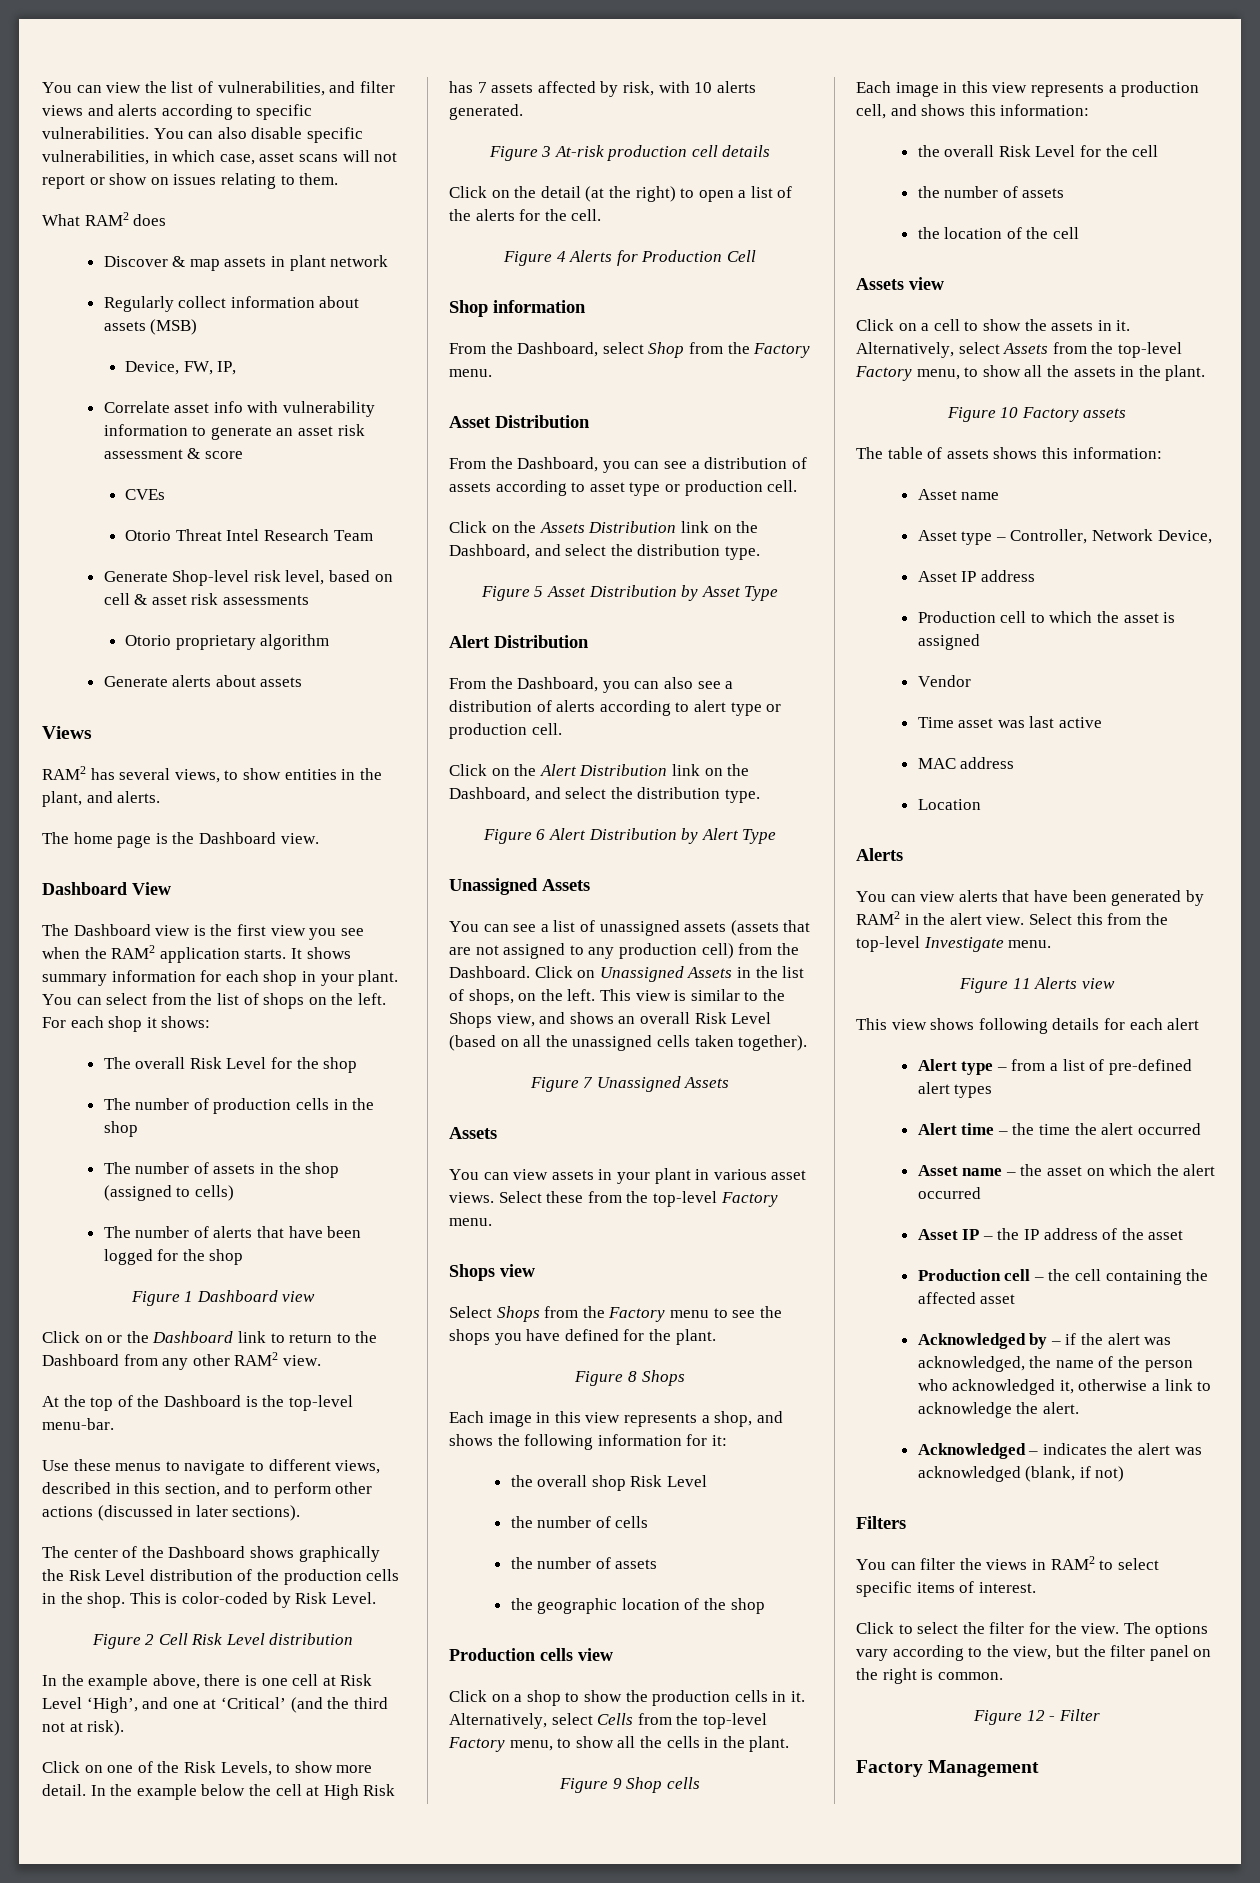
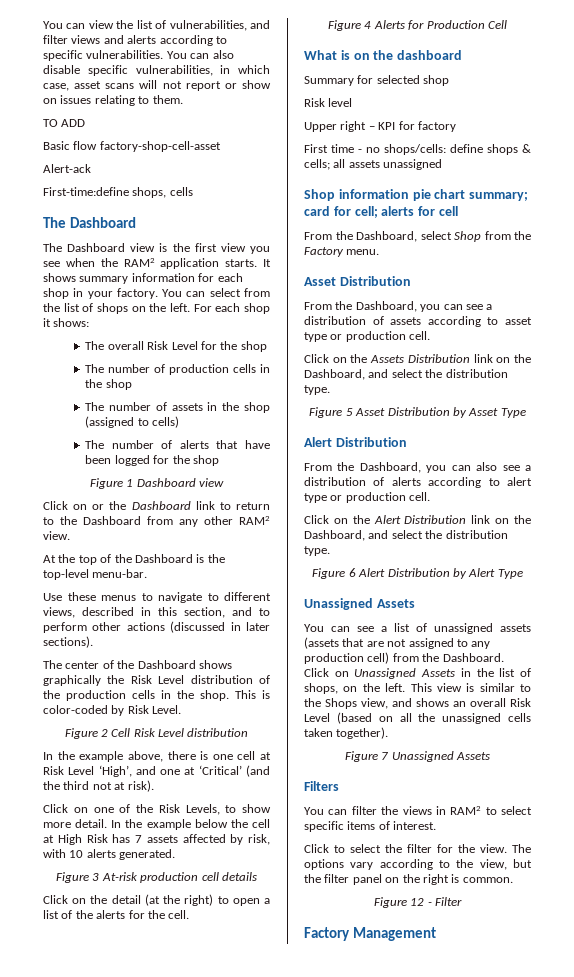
[42,212,167,226] [103,255,389,271] [103,296,360,312] [103,319,198,335] [125,361,237,375] [103,401,376,417] [103,424,365,440] [103,448,243,459] [125,489,166,500] [125,529,373,541] [103,570,393,586] [103,593,310,605] [125,634,330,650] [103,675,303,687] [42,726,92,739] [42,766,382,783] [42,791,161,807] [42,832,319,848] [42,882,171,895] What RAM2 does // Discover & map assets in plant network // Regularly collect information about assets (MSB) // Device, FW, IP, // Correlate asset info with vulnerability information to generate an asset risk assessment & score // CVEs // Otorio Threat Intel Research Team // Generate Shop-level risk level, based on cell & asset risk assessments // Otorio proprietary algorithm // Generate alerts about assets // Views // RAM2 has several views, to show entities in the plant, and alerts. // The home page is the Dashboard view. // Dashboard View -> [43,119,86,127] [43,141,221,152] [43,164,91,173] [43,187,193,198] [43,217,136,228] TO ADD // Basic flow factory-shop-cell-asset // Alert-ack // First-time:define shops, cells // The Dashboard
[358,970,399,986] plant. -> [116,288,158,299] factory.
[449,300,586,317] Shop information -> [304,50,463,60] [304,75,450,86] [304,98,353,107] [304,121,456,132] [304,144,531,155] [304,159,443,170] [304,189,529,201] [304,206,458,218] What is on the dashboard // Summary for selected shop // Risk level // Upper right – KPI for factory // First time - no shops/cells: define shops & cells; all assets unassigned // Shop information pie chart summary; card for cell; alerts for cell
[449,1127,497,1139] [449,1168,807,1184] [449,1191,778,1207] [449,1218,492,1226] [449,1264,535,1281] [449,1306,782,1322] [449,1329,716,1345] [574,1370,685,1386] [449,1411,783,1427] [449,1434,727,1450] [510,1475,708,1491] [510,1516,649,1528] [510,1557,658,1569] [510,1598,765,1614] [449,1648,613,1661] [449,1690,805,1706] [449,1713,767,1729] [448,1736,790,1752] [559,1777,700,1793] [856,81,1200,97] [856,104,1090,119] [917,145,1159,157] [917,186,1065,198] [917,227,1080,239] [856,277,944,290] [856,319,1131,331] [856,342,1182,358] [855,365,1206,381] [946,407,1127,422] [856,447,1162,459] [917,489,1000,500] [917,529,1212,545] [917,570,1035,582] [917,611,1176,623] [917,634,980,650] [917,675,971,687] [917,716,1103,728] [917,757,1015,769] [917,799,981,810] [856,848,903,861] [856,890,1204,906] [856,911,1168,925] [856,936,1052,952] [959,977,1115,993] [856,1018,1200,1034] [917,1059,1192,1075] [917,1082,993,1098] [917,1123,1201,1135] [917,1164,1216,1176] [917,1187,981,1199] [917,1228,1184,1240] [917,1269,1209,1285] [917,1292,1016,1304] [917,1333,1172,1349] [917,1356,1193,1372] [917,1379,1212,1395] [917,1402,1079,1418] [917,1443,1202,1459] [917,1466,1125,1482] // Assets // You can view assets in your plant in various asset views. Select these from the top-level Factory menu. // Shops view // Select Shops from the Factory menu to see the shops you have defined for the plant. // Figure 8 Shops // Each image in this view represents a shop, and shows the following information for it: // the overall shop Risk Level // the number of cells // the number of assets // the geographic location of the shop // Production cells view // Click on a shop to show the production cells in it. Alternatively, select Cells from the top-level Factory menu, to show all the cells in the plant. // Figure 9 Shop cells // Each image in this view represents a production cell, and shows this information: // the overall Risk Level for the cell // the number of assets // the location of the cell // Assets view // Click on a cell to show the assets in it. Alternatively, select Assets from the top-level Factory menu, to show all the assets in the plant. // Figure 10 Factory assets // The table of assets shows this information: // Asset name // Asset type – Controller, Network Device, // Asset IP address // Production cell to which the asset is assigned // Vendor // Time asset was last active // MAC address // Location // Alerts // You can view alerts that have been generated by RAM2 in the alert view. Select this from the top-level Investigate menu. // Figure 11 Alerts view // This view shows following details for each alert // Alert type – from a list of pre-defined alert types // Alert time – the time the alert occurred // Asset name – the asset on which the alert occurred // Asset IP – the IP address of the asset // Production cell – the cell containing the affected asset // Acknowledged by – if the alert was acknowledged, the name of the person who acknowledged it, otherwise a link to acknowledge the alert. // Acknowledged – indicates the alert was acknowledged (blank, if not) -> (491, 756) none

